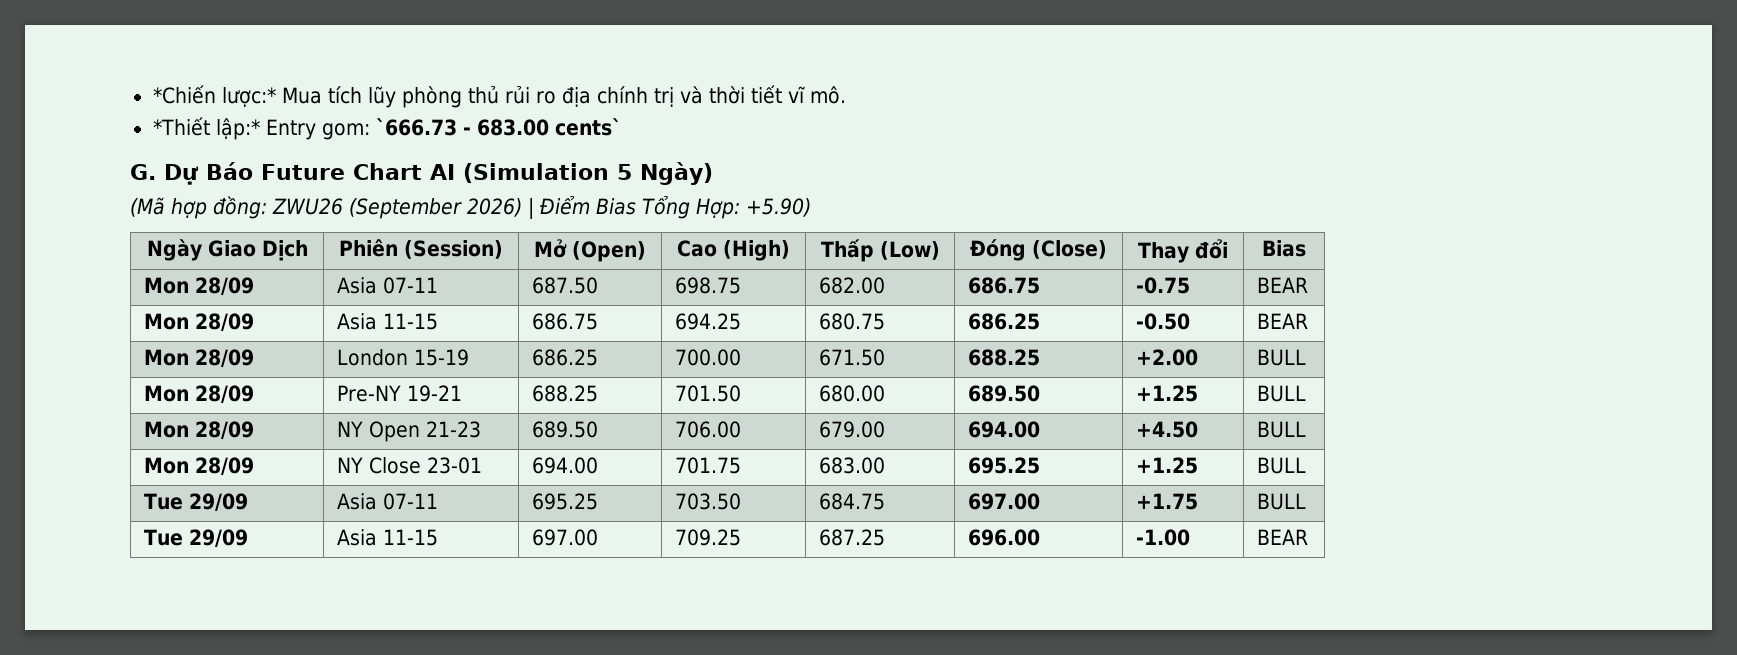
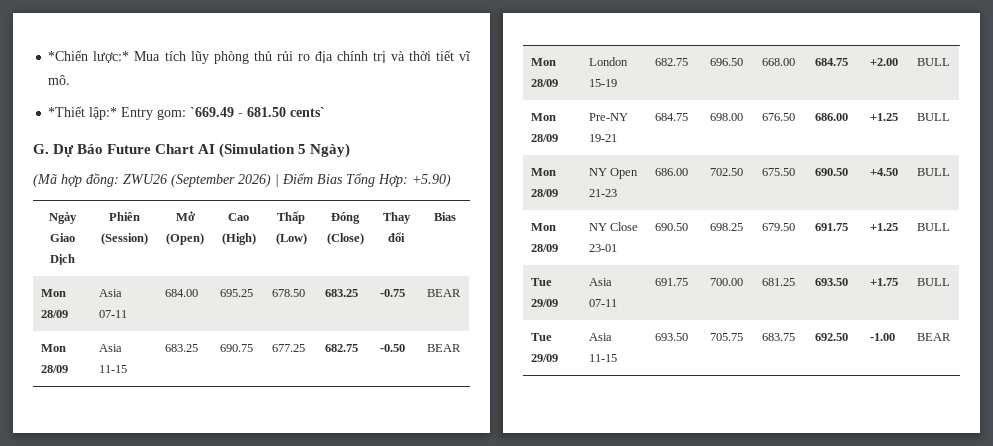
[375,118,549,136] `666.73 - 683.00 -> [190,107,287,117] `669.49 - 681.50
[532,277,599,294] [675,277,742,294] [819,277,886,294] [968,277,1041,294] 687.50 | 698.75 | 682.00 | 686.75 -> [164,289,198,297] [219,289,253,297] [271,289,305,297] [324,289,358,297] 684.00 | 695.25 | 678.50 | 683.25
[532,313,599,330] [675,313,742,330] [819,313,886,330] [968,313,1041,330] 686.75 | 694.25 | 680.75 | 686.25 -> [164,344,198,352] [219,344,253,352] [271,344,305,352] [324,344,358,352] 683.25 | 690.75 | 677.25 | 682.75
[532,349,599,366] [675,349,742,366] [819,349,886,366] [968,349,1041,366] 686.25 | 700.00 | 671.50 | 688.25 -> [654,58,688,66] [709,58,743,66] [761,58,795,66] [814,58,848,66] 682.75 | 696.50 | 668.00 | 684.75
[532,385,599,402] [675,385,742,402] [819,385,886,402] [968,385,1041,402] 688.25 | 701.50 | 680.00 | 689.50 -> [654,113,688,121] [709,113,743,121] [761,113,795,121] [814,113,848,121] 684.75 | 698.00 | 676.50 | 686.00
[532,421,599,438] [675,421,742,438] [819,421,886,438] [968,421,1041,438] 689.50 | 706.00 | 679.00 | 694.00 -> [654,168,688,176] [709,168,743,176] [761,168,795,176] [814,168,848,176] 686.00 | 702.50 | 675.50 | 690.50
[532,457,599,474] [675,457,742,474] [819,457,886,474] [968,457,1041,474] 694.00 | 701.75 | 683.00 | 695.25 -> [654,223,688,231] [709,223,743,231] [761,223,795,231] [814,223,848,231] 690.50 | 698.25 | 679.50 | 691.75
[532,493,599,510] [675,493,742,510] [819,493,886,510] [968,493,1041,510] 695.25 | 703.50 | 684.75 | 697.00 -> [654,278,688,286] [709,278,743,286] [761,278,795,286] [814,278,848,286] 691.75 | 700.00 | 681.25 | 693.50
[532,529,599,546] [675,529,742,546] [819,529,886,546] [968,529,1041,546] 697.00 | 709.25 | 687.25 | 696.00 -> [654,333,688,341] [709,333,743,341] [761,333,795,341] [814,333,848,341] 693.50 | 705.75 | 683.75 | 692.50

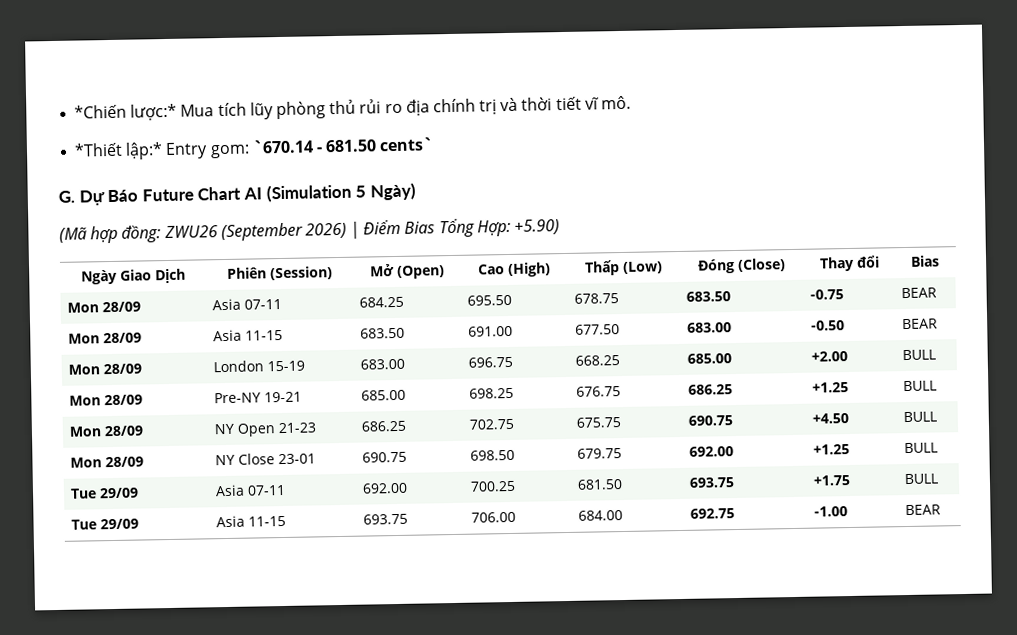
[190,107,235,117] `669.49 -> [251,139,314,154] `670.14
[164,289,198,297] [219,289,253,297] [271,289,305,297] [324,289,358,297] 684.00 | 695.25 | 678.50 | 683.25 -> [359,296,405,308] [467,294,513,306] [574,293,620,304] [686,291,732,302] 684.25 | 695.50 | 678.75 | 683.50
[164,344,198,352] [219,344,253,352] [271,344,305,352] [324,344,358,352] 683.25 | 690.75 | 677.25 | 682.75 -> [360,327,406,339] [468,325,514,337] [575,324,621,335] [687,322,733,333] 683.50 | 691.00 | 677.50 | 683.00
[654,58,688,66] [709,58,743,66] [761,58,795,66] [814,58,848,66] 682.75 | 696.50 | 668.00 | 684.75 -> [360,358,406,370] [468,356,514,368] [575,355,621,366] [687,353,733,364] 683.00 | 696.75 | 668.25 | 685.00
[654,113,688,121] [709,113,743,121] [761,113,795,121] [814,113,848,121] 684.75 | 698.00 | 676.50 | 686.00 -> [361,389,407,401] [469,387,515,399] [576,386,622,397] [688,384,734,395] 685.00 | 698.25 | 676.75 | 686.25
[654,168,688,176] [709,168,743,176] [761,168,795,176] [814,168,848,176] 686.00 | 702.50 | 675.50 | 690.50 -> [361,420,407,432] [469,418,515,430] [576,417,622,428] [688,415,734,426] 686.25 | 702.75 | 675.75 | 690.75
[654,223,688,231] [709,223,743,231] [761,223,795,231] [814,223,848,231] 690.50 | 698.25 | 679.50 | 691.75 -> [362,451,408,463] [470,449,516,461] [577,448,623,459] [689,446,735,457] 690.75 | 698.50 | 679.75 | 692.00
[654,278,688,286] [709,278,743,286] [761,278,795,286] [814,278,848,286] 691.75 | 700.00 | 681.25 | 693.50 -> [362,482,409,494] [470,480,517,492] [577,479,624,490] [689,477,736,488] 692.00 | 700.25 | 681.50 | 693.75
[654,333,688,341] [709,333,743,341] [761,333,795,341] [814,333,848,341] 693.50 | 705.75 | 683.75 | 692.50 -> [363,513,409,525] [471,511,517,523] [578,510,624,521] [690,508,736,519] 693.75 | 706.00 | 684.00 | 692.75

